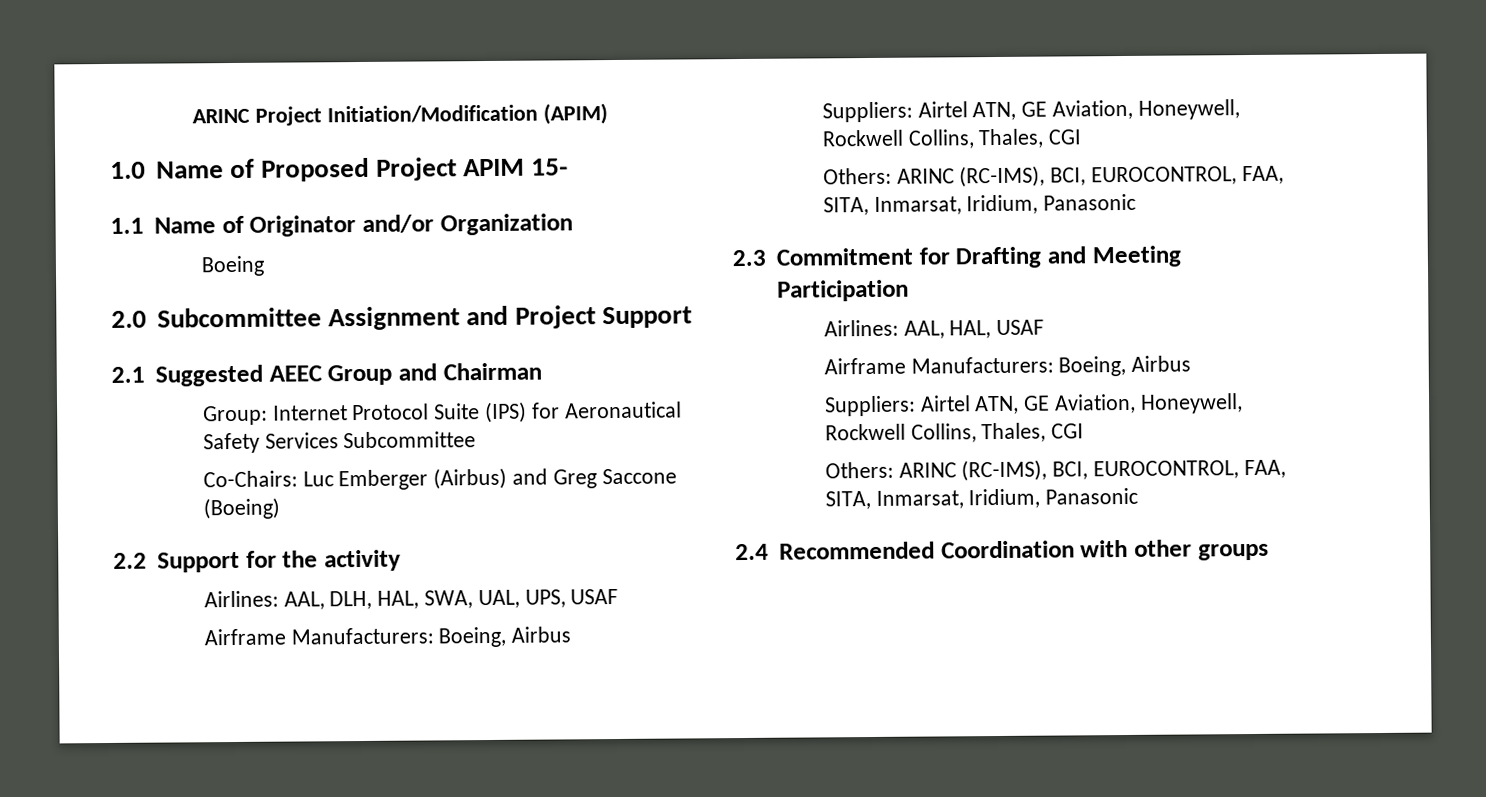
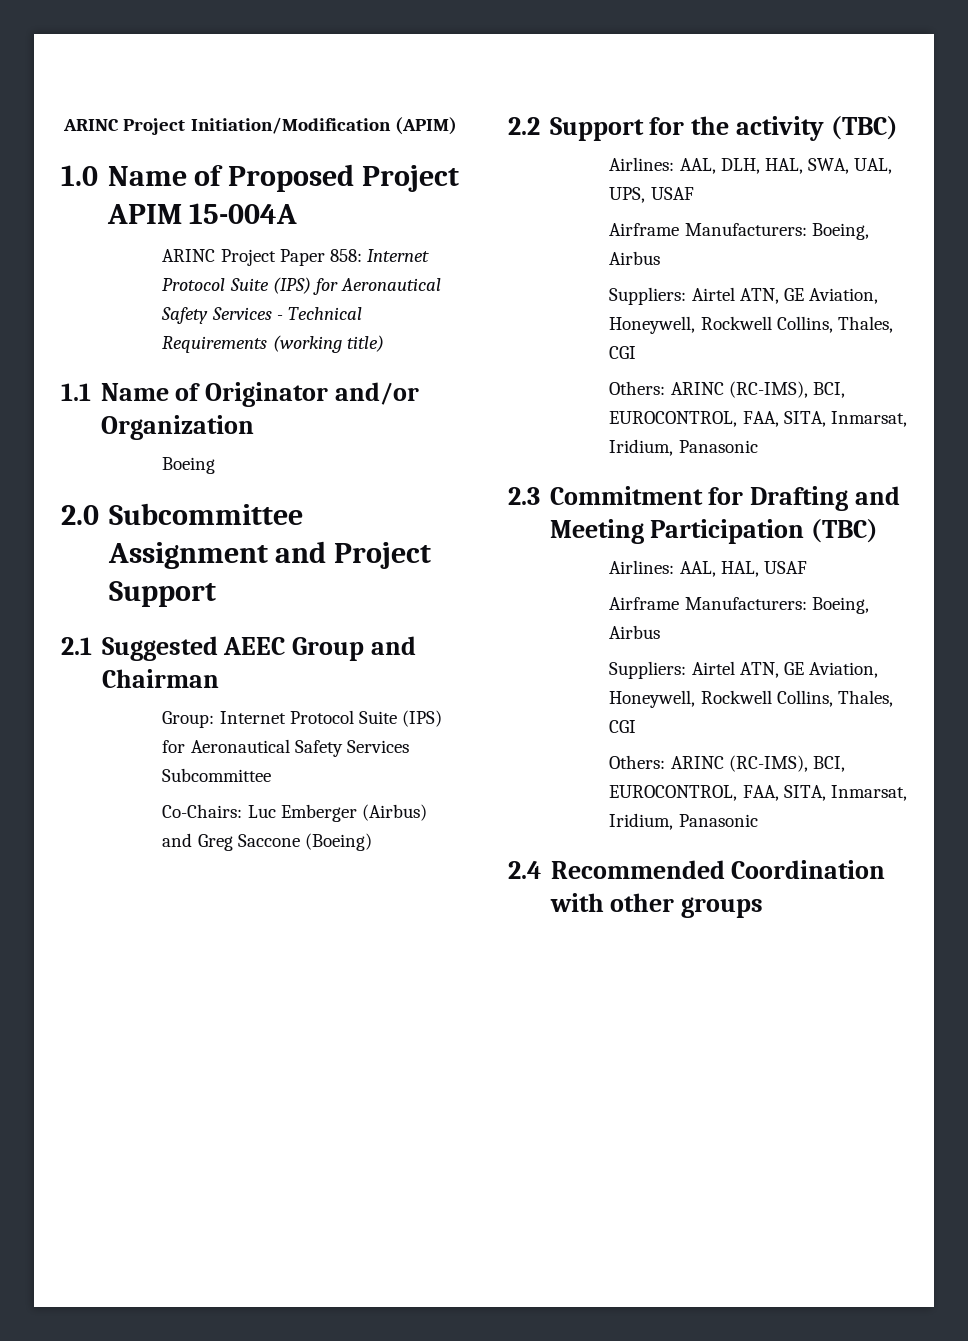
[531,158,569,176] 15- -> [189,203,298,224] [162,249,429,266] [162,277,441,295] [161,307,362,324] [162,335,384,353] 15-004A // ARINC Project Paper 858: Internet Protocol Suite (IPS) for Aeronautical Safety Services - Technical Requirements (working title)
(401, 560) none -> [831,116,899,140] (TBC)
(909, 290) none -> [811,519,879,543] (TBC)

